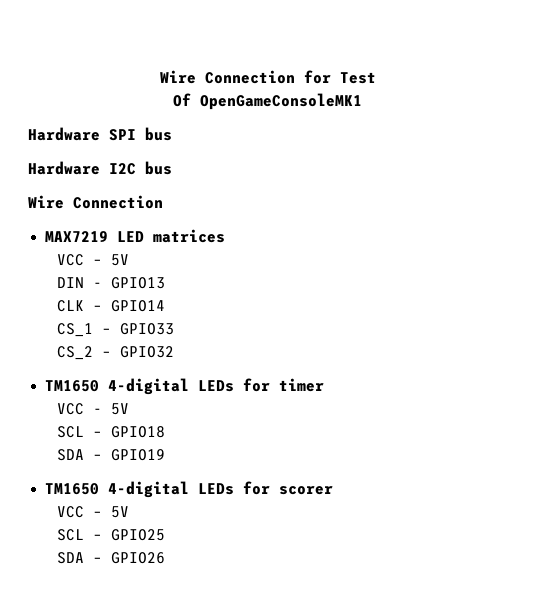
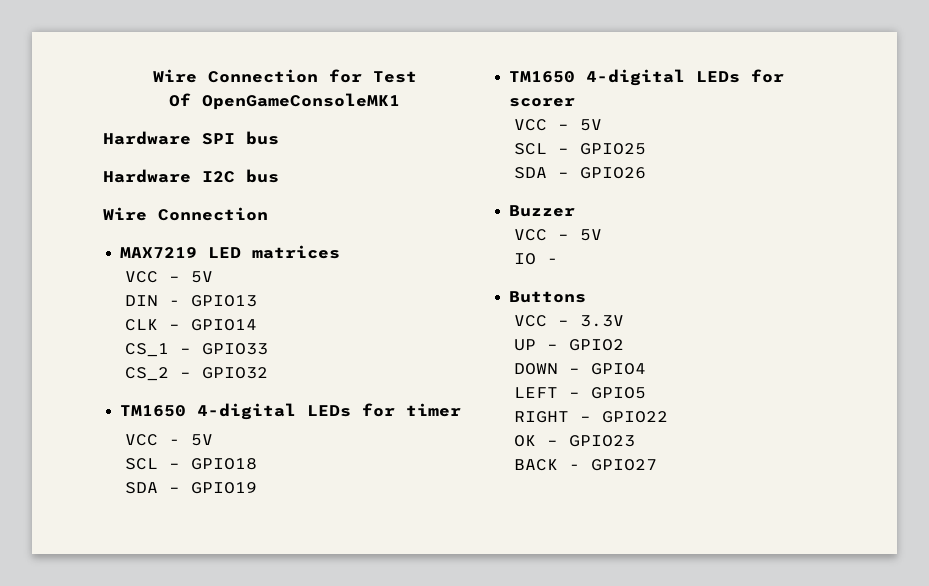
(166, 558) none -> [509,205,576,217] [513,229,602,241] [513,253,558,265] [509,291,587,303] [513,315,624,327] [513,339,624,351] [513,363,646,375] [513,387,646,399] [513,411,668,423] [513,435,635,447] [513,459,657,471] // Buzzer // VCC – 5V // IO - // Buttons // VCC – 3.3V // UP – GPIO2 // DOWN – GPIO4 // LEFT – GPIO5 // RIGHT – GPIO22 // OK – GPIO23 // BACK - GPIO27

